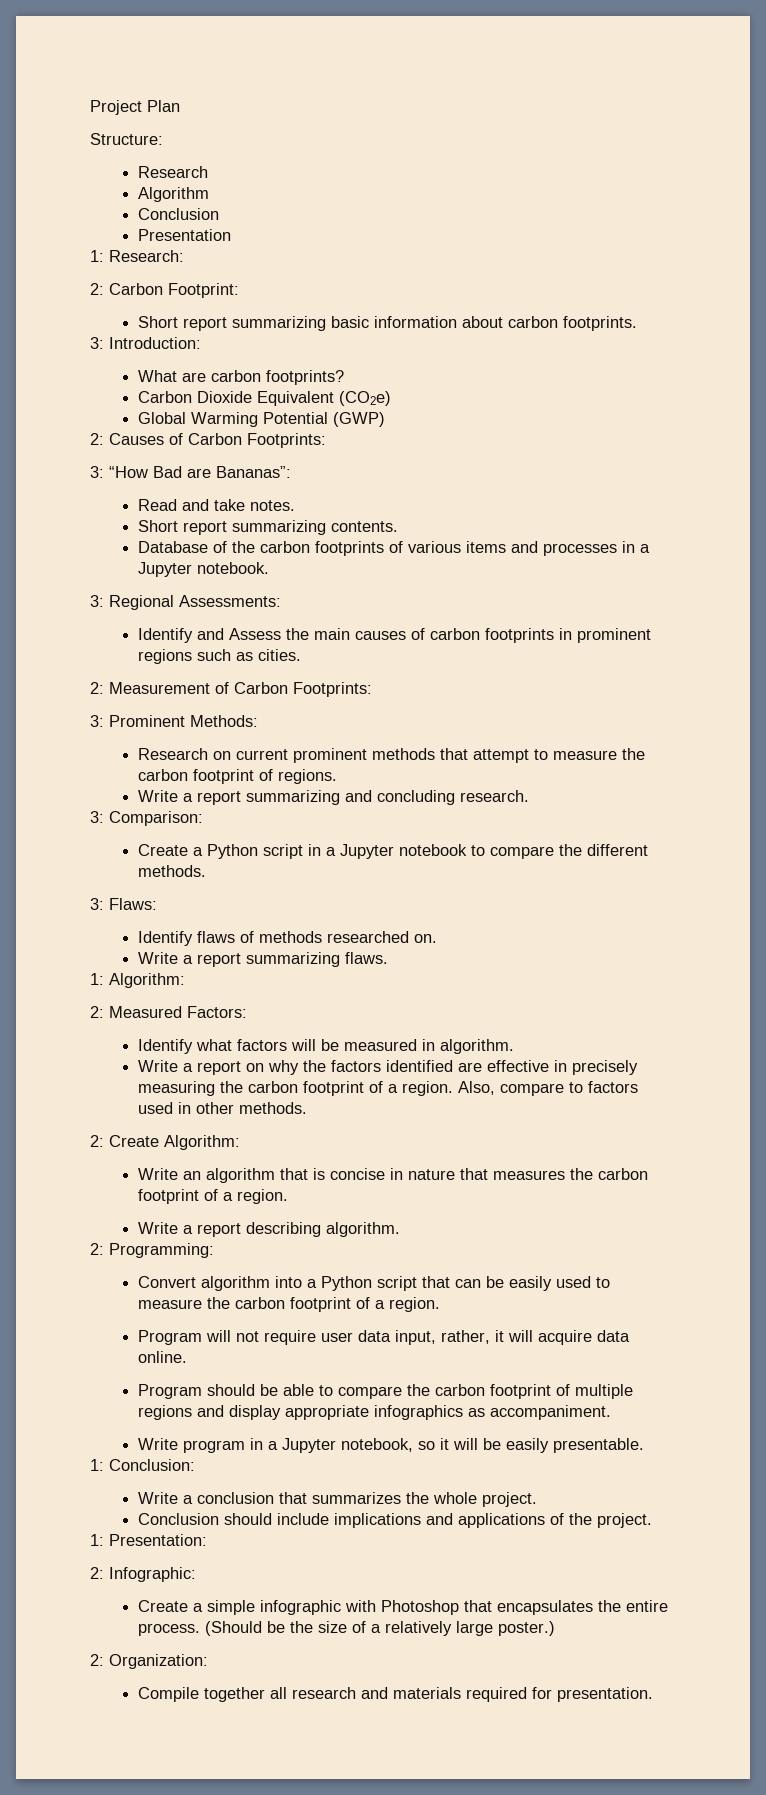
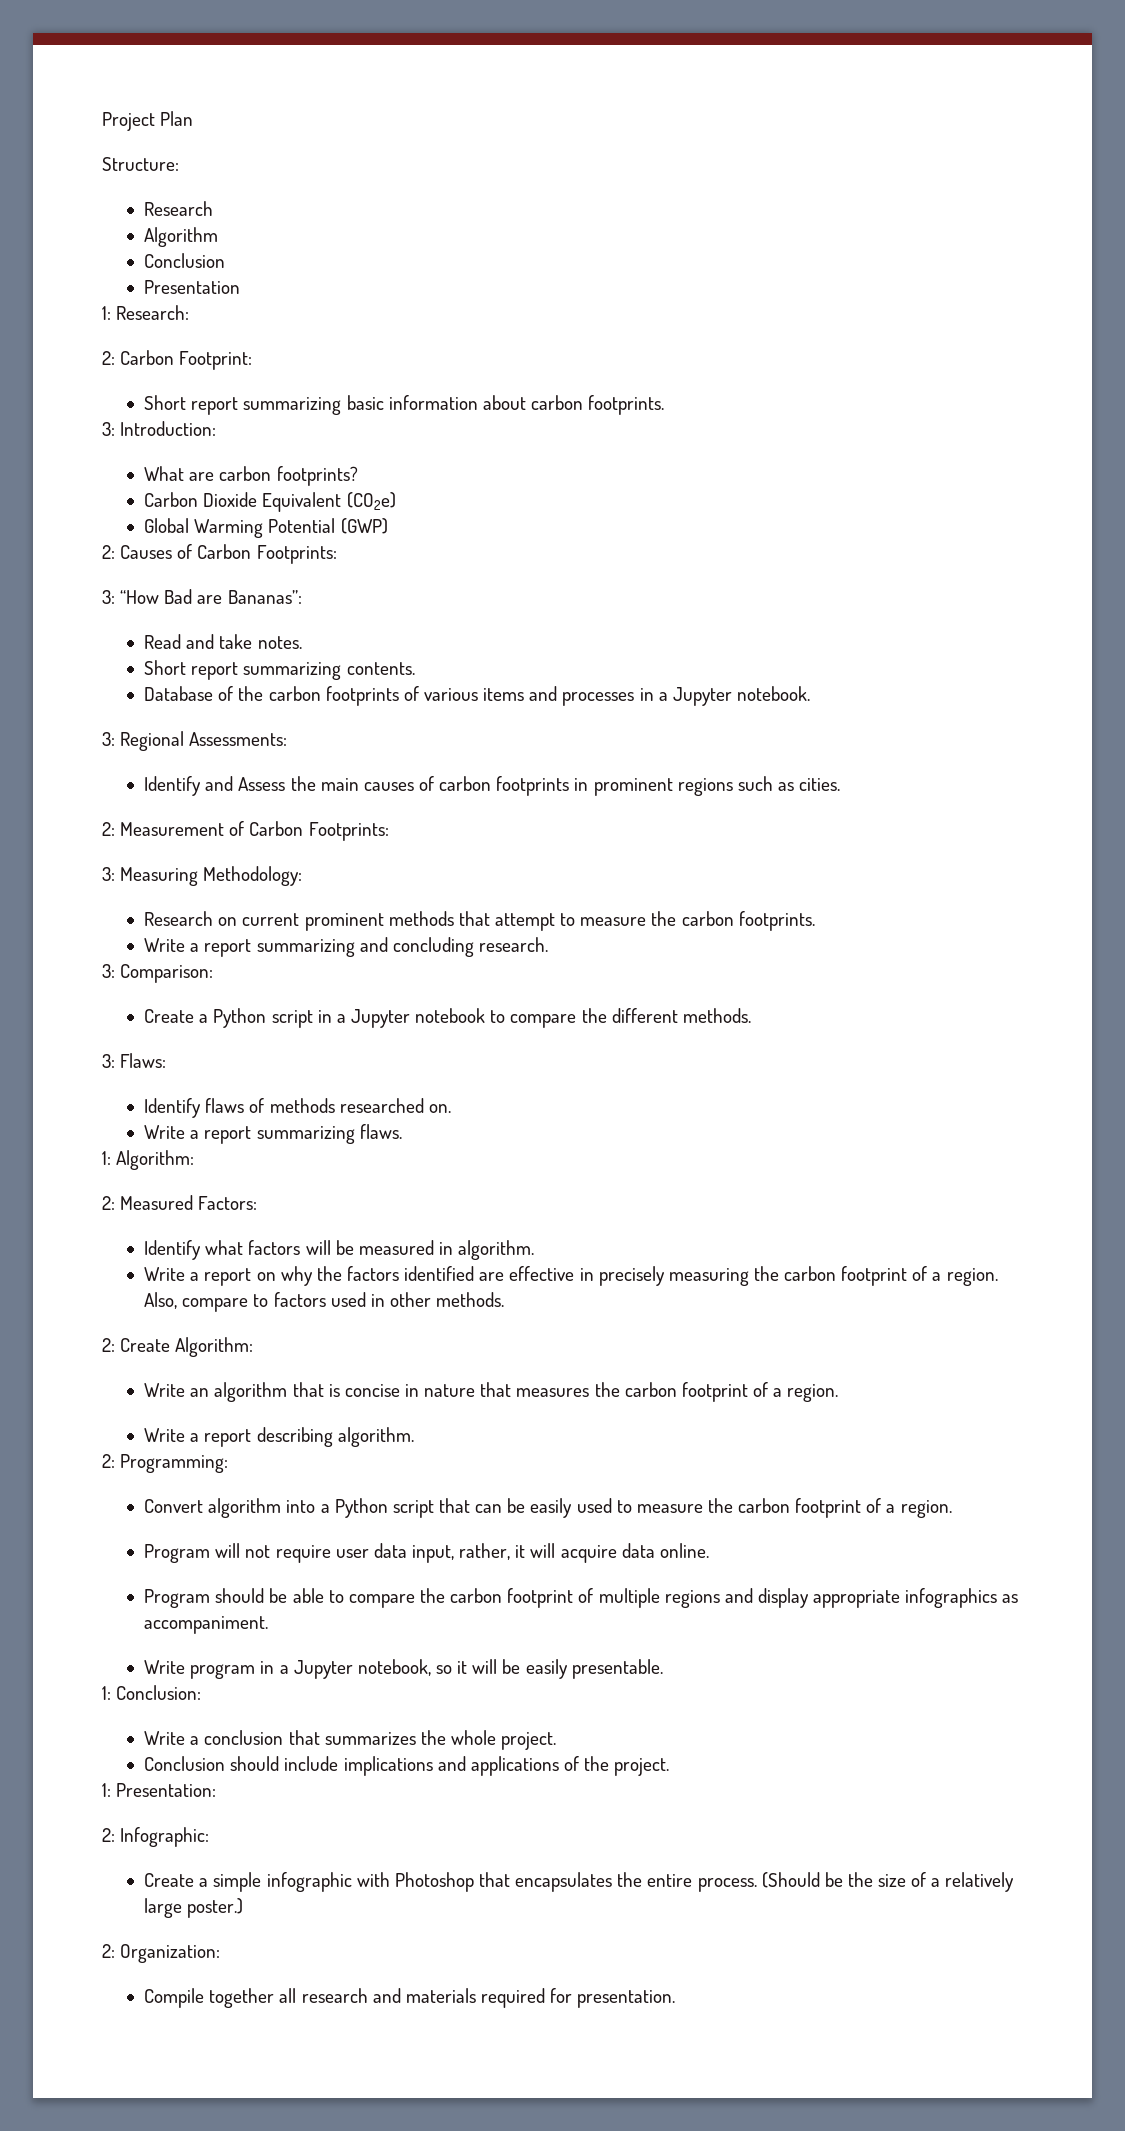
[109,715,258,727] Prominent Methods: -> [120,866,303,886] Measuring Methodology:
[192,769,337,784] footprint of regions. -> [738,911,815,931] footprints.

